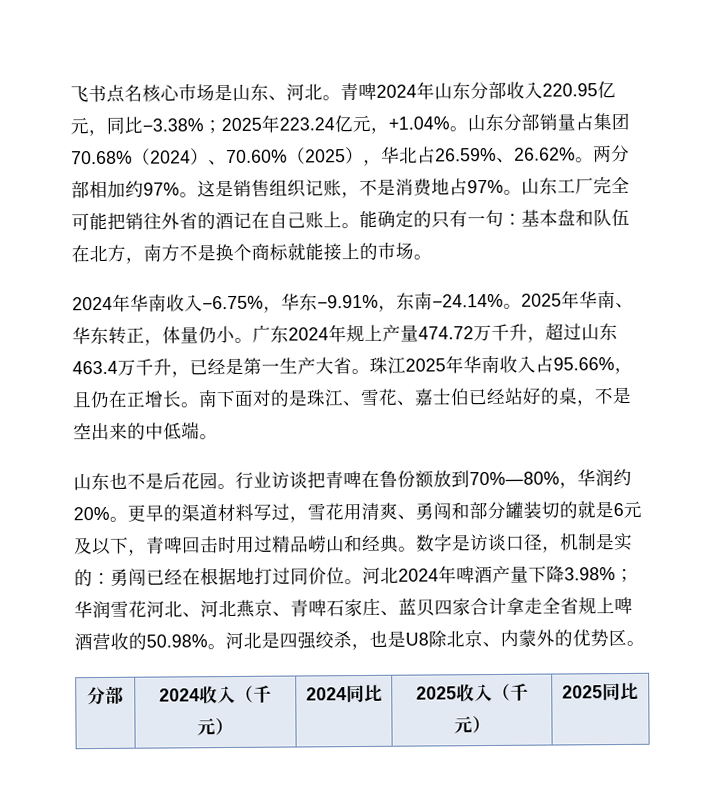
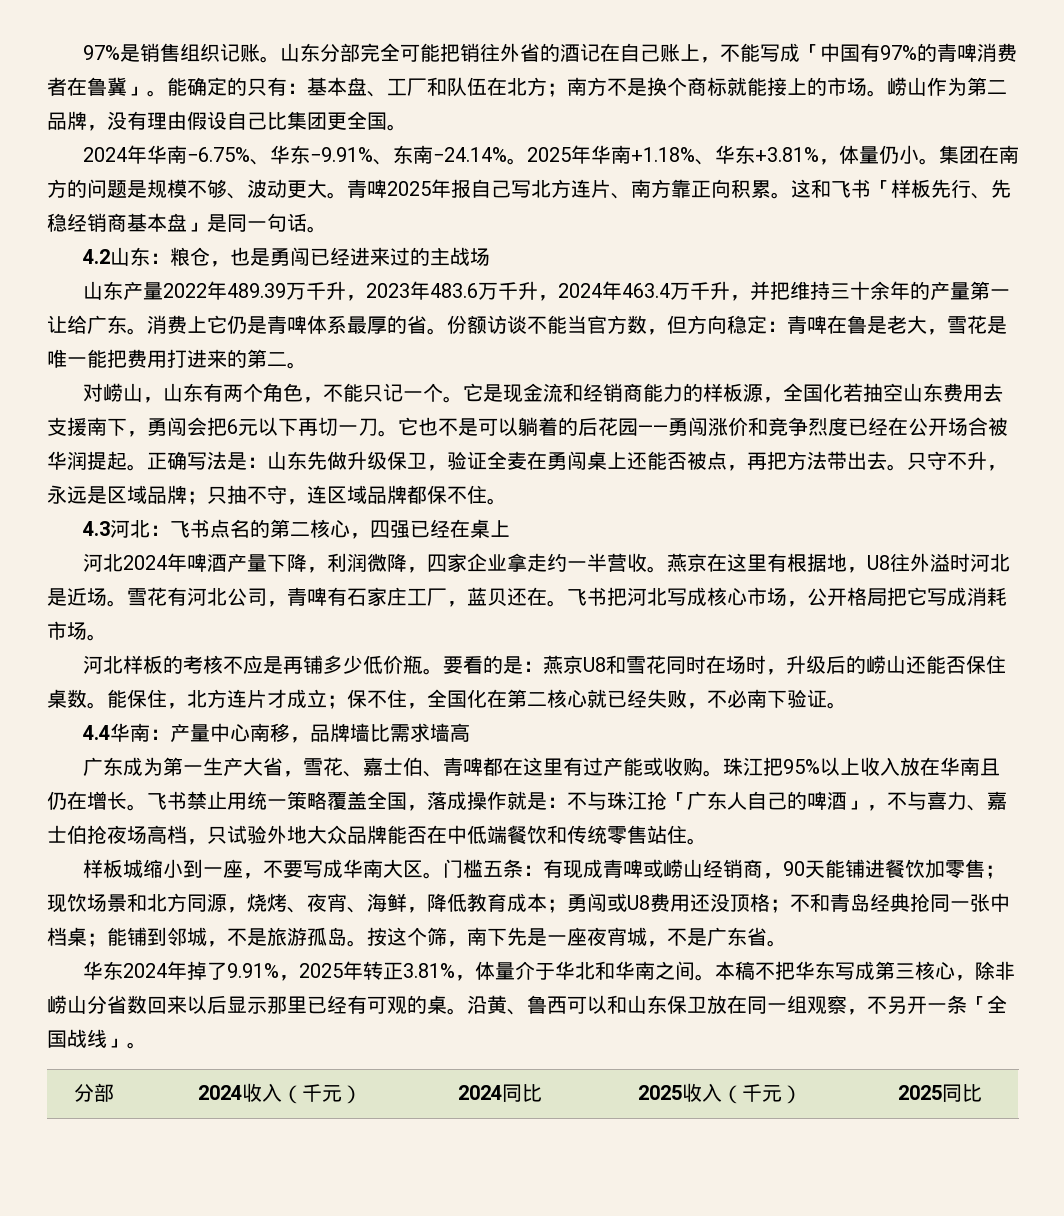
[70,81,616,103] [70,112,630,137] [71,144,630,166] [71,177,594,199] 飞书点名核心市场是山东、河北。青啤2024年山东分部收入220.95亿元，同比−3.38%；2025年223.24亿元，+1.04%。山东分部销量占集团70.68%（2024）、70.60%（2025），华北占26.59%、26.62%。两分部相加约97%。这是销售组织记账，不是消费地占97%。山东工厂 -> [83,43,361,63] 97%是销售组织记账。山东分部
(342, 219) none -> [700,43,1018,63] [47,77,147,96] ，不能写成「中国有97%的青啤消费者在鲁冀」
[467,209,504,228] 一句 -> (287, 86) none
(576, 217) none -> [367,78,427,97] 、工厂
[125,257,144,264] ， -> [547,83,567,97] ；
(432, 257) none -> [887,77,1007,96] [47,111,407,131] 崂山作为第二品牌，没有理由假设自己比集团更全国。
[166,294,282,313] 收入−6.75%， -> [187,147,271,165] −6.75%、
[378,305,397,312] ， -> [373,159,394,165] 、
[615,302,634,309] [72,322,618,346] [72,355,633,378] [72,386,632,409] [73,421,218,441] [73,468,632,491] [73,500,642,523] [74,532,633,556] [74,566,363,587] 、华东转正，体量仍小。广东2024年规上产量474.72万千升，超过山东463.4万千升，已经是第一生产大省。珠江2025年华南收入占95.66%，且仍在正增长。南下面对的是珠江、雪花、嘉士伯已经站好的桌，不是空出来的中低端。 // 山东也不是后花园。行业访谈把青啤在鲁份额放到70%—80%，华润约20%。更早的渠道材料写过，雪花用清爽、勇闯和部分罐装切的就是6元及以下，青啤回击时用过精品崂山和经典。数字是访谈口径，机制是实的：勇闯已经在根据地打过同价位。 -> [631,145,1020,165] [47,179,1011,199] [47,213,327,233] [83,247,491,267] [83,281,1011,301] [47,315,1007,335] [47,349,307,369] [83,383,1004,403] [47,417,1008,437] [47,451,1007,471] [47,485,507,505] [83,519,511,539] +1.18%、华东+3.81%，体量仍小。集团在南方的问题是规模不够、波动更大。青啤2025年报自己写北方连片、南方靠正向积累。这和飞书「样板先行、先稳经销商基本盘」是同一句话。 // 4.2山东：粮仓，也是勇闯已经进来过的主战场 // 山东产量2022年489.39万千升，2023年483.6万千升，2024年463.4万千升，并把维持三十余年的产量第一让给广东。消费上它仍是青啤体系最厚的省。份额访谈不能当官方数，但方向稳定：青啤在鲁是老大，雪花是唯一能把费用打进来的第二。 // 对崂山，山东有两个角色，不能只记一个。它是现金流和经销商能力的样板源，全国化若抽空山东费用去支援南下，勇闯会把6元以下再切一刀。它也不是可以躺着的后花园——勇闯涨价和竞争烈度已经在公开场合被华润提起。正确写法是：山东先做升级保卫，验证全麦在勇闯桌上还能否被点，再把方法带出去。只守不升，永远是区域品牌；只抽不守，连区域品牌都保不住。 // 4.3河北：飞书点名的第二核心，四强已经在桌上 //
[564,567,634,583] [74,596,633,619] [74,628,627,651] 3.98%；华润雪花河北、河北燕京、青啤石家庄、蓝贝四家合计拿走全省规上啤酒营收的50.98%。河北是四强绞杀，也是U8除北京、内蒙外的优势区 -> [307,553,1011,573] [47,587,1007,607] [47,621,107,641] [83,655,1007,675] [47,689,847,709] [83,723,471,743] [83,757,1001,777] [47,791,1007,811] [47,825,707,845] [83,859,1006,879] [47,893,1010,913] [47,927,787,947] [83,961,1016,981] [47,995,1007,1015] [47,1029,127,1048] ，利润微降，四家企业拿走约一半营收。燕京在这里有根据地，U8往外溢时河北是近场。雪花有河北公司，青啤有石家庄工厂，蓝贝还在。飞书把河北写成核心市场，公开格局把它写成消耗市场。 // 河北样板的考核不应是再铺多少低价瓶。要看的是：燕京U8和雪花同时在场时，升级后的崂山还能否保住桌数。能保住，北方连片才成立；保不住，全国化在第二核心就已经失败，不必南下验证。 // 4.4华南：产量中心南移，品牌墙比需求墙高 // 广东成为第一生产大省，雪花、嘉士伯、青啤都在这里有过产能或收购。珠江把95%以上收入放在华南且仍在增长。飞书禁止用统一策略覆盖全国，落成操作就是：不与珠江抢「广东人自己的啤酒」，不与喜力、嘉士伯抢夜场高档，只试验外地大众品牌能否在中低端餐饮和传统零售站住。 // 样板城缩小到一座，不要写成华南大区。门槛五条：有现成青啤或崂山经销商，90天能铺进餐饮加零售；现饮场景和北方同源，烧烤、夜宵、海鲜，降低教育成本；勇闯或U8费用还没顶格；不和青岛经典抢同一张中档桌；能铺到邻城，不是旅游孤岛。按这个筛，南下先是一座夜宵城，不是广东省。 // 华东2024年掉了9.91%，2025年转正3.81%，体量介于华北和华南之间。本稿不把华东写成第三核心，除非崂山分省数回来以后显示那里已经有可观的桌。沿黄、鲁西可以和山东保卫放在同一组观察，不另开一条「全国战线」

